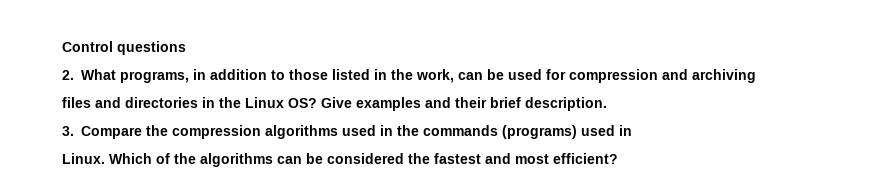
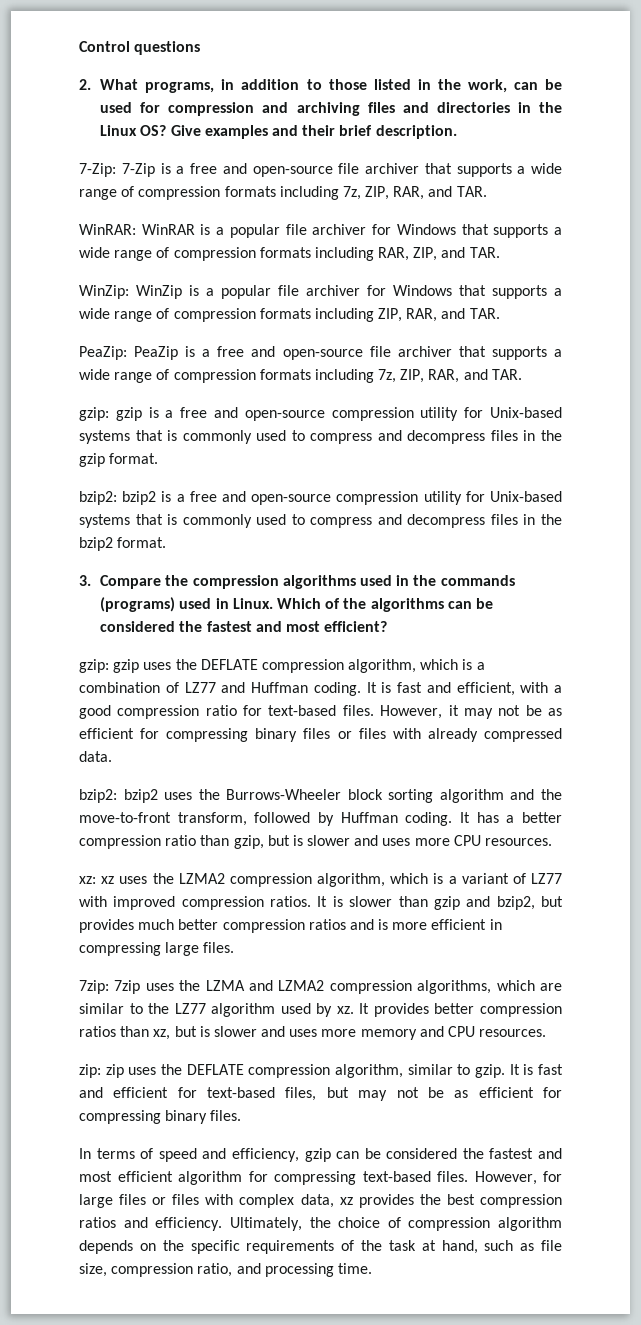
(757, 76) // -> (360, 109) none
(607, 104) none -> [79,163,562,177] [79,186,487,200] [79,224,562,238] [79,247,500,261] [79,285,562,299] [79,308,500,322] [79,346,562,360] [79,369,522,383] [79,407,562,421] [79,430,562,444] [79,453,159,467] [79,491,562,505] [79,514,562,528] [79,537,167,551] // 7-Zip: 7-Zip is a free and open-source file archiver that supports a wide range of compression formats including 7z, ZIP, RAR, and TAR. // WinRAR: WinRAR is a popular file archiver for Windows that supports a wide range of compression formats including RAR, ZIP, and TAR. // WinZip: WinZip is a popular file archiver for Windows that supports a wide range of compression formats including ZIP, RAR, and TAR. // PeaZip: PeaZip is a free and open-source file archiver that supports a wide range of compression formats including 7z, ZIP, RAR, and TAR. // gzip: gzip is a free and open-source compression utility for Unix-based systems that is commonly used to compress and decompress files in the gzip format. // bzip2: bzip2 is a free and open-source compression utility for Unix-based systems that is commonly used to compress and decompress files in the bzip2 format.
(633, 130) // -> (229, 603) none
(618, 158) none -> [79,659,485,673] [79,682,562,696] [79,705,563,719] [79,728,562,742] [79,751,112,762] [79,789,562,803] [79,812,562,826] [79,835,553,849] [79,873,563,887] [79,896,564,910] [79,919,502,933] [79,942,235,956] [79,980,562,994] [79,1003,562,1017] [79,1026,547,1040] [79,1064,564,1078] [79,1087,563,1101] [79,1110,242,1124] [79,1148,562,1162] [79,1171,562,1185] [79,1194,562,1208] [79,1217,562,1231] [79,1240,562,1254] [79,1263,372,1277] // gzip: gzip uses the DEFLATE compression algorithm, which is a combination of LZ77 and Huffman coding. It is fast and efficient, with a good compression ratio for text-based files. However, it may not be as efficient for compressing binary files or files with already compressed data. // bzip2: bzip2 uses the Burrows-Wheeler block sorting algorithm and the move-to-front transform, followed by Huffman coding. It has a better compression ratio than gzip, but is slower and uses more CPU resources. // xz: xz uses the LZMA2 compression algorithm, which is a variant of LZ77 with improved compression ratios. It is slower than gzip and bzip2, but provides much better compression ratios and is more efficient in compressing large files. // 7zip: 7zip uses the LZMA and LZMA2 compression algorithms, which are similar to the LZ77 algorithm used by xz. It provides better compression ratios than xz, but is slower and uses more memory and CPU resources. // zip: zip uses the DEFLATE compression algorithm, similar to gzip. It is fast and efficient for text-based files, but may not be as efficient for compressing binary files. // In terms of speed and efficiency, gzip can be considered the fastest and most efficient algorithm for compressing text-based files. However, for large files or files with complex data, xz provides the best compression ratios and efficiency. Ultimately, the choice of compression algorithm depends on the specific requirements of the task at hand, such as file size, compression ratio, and processing time.

